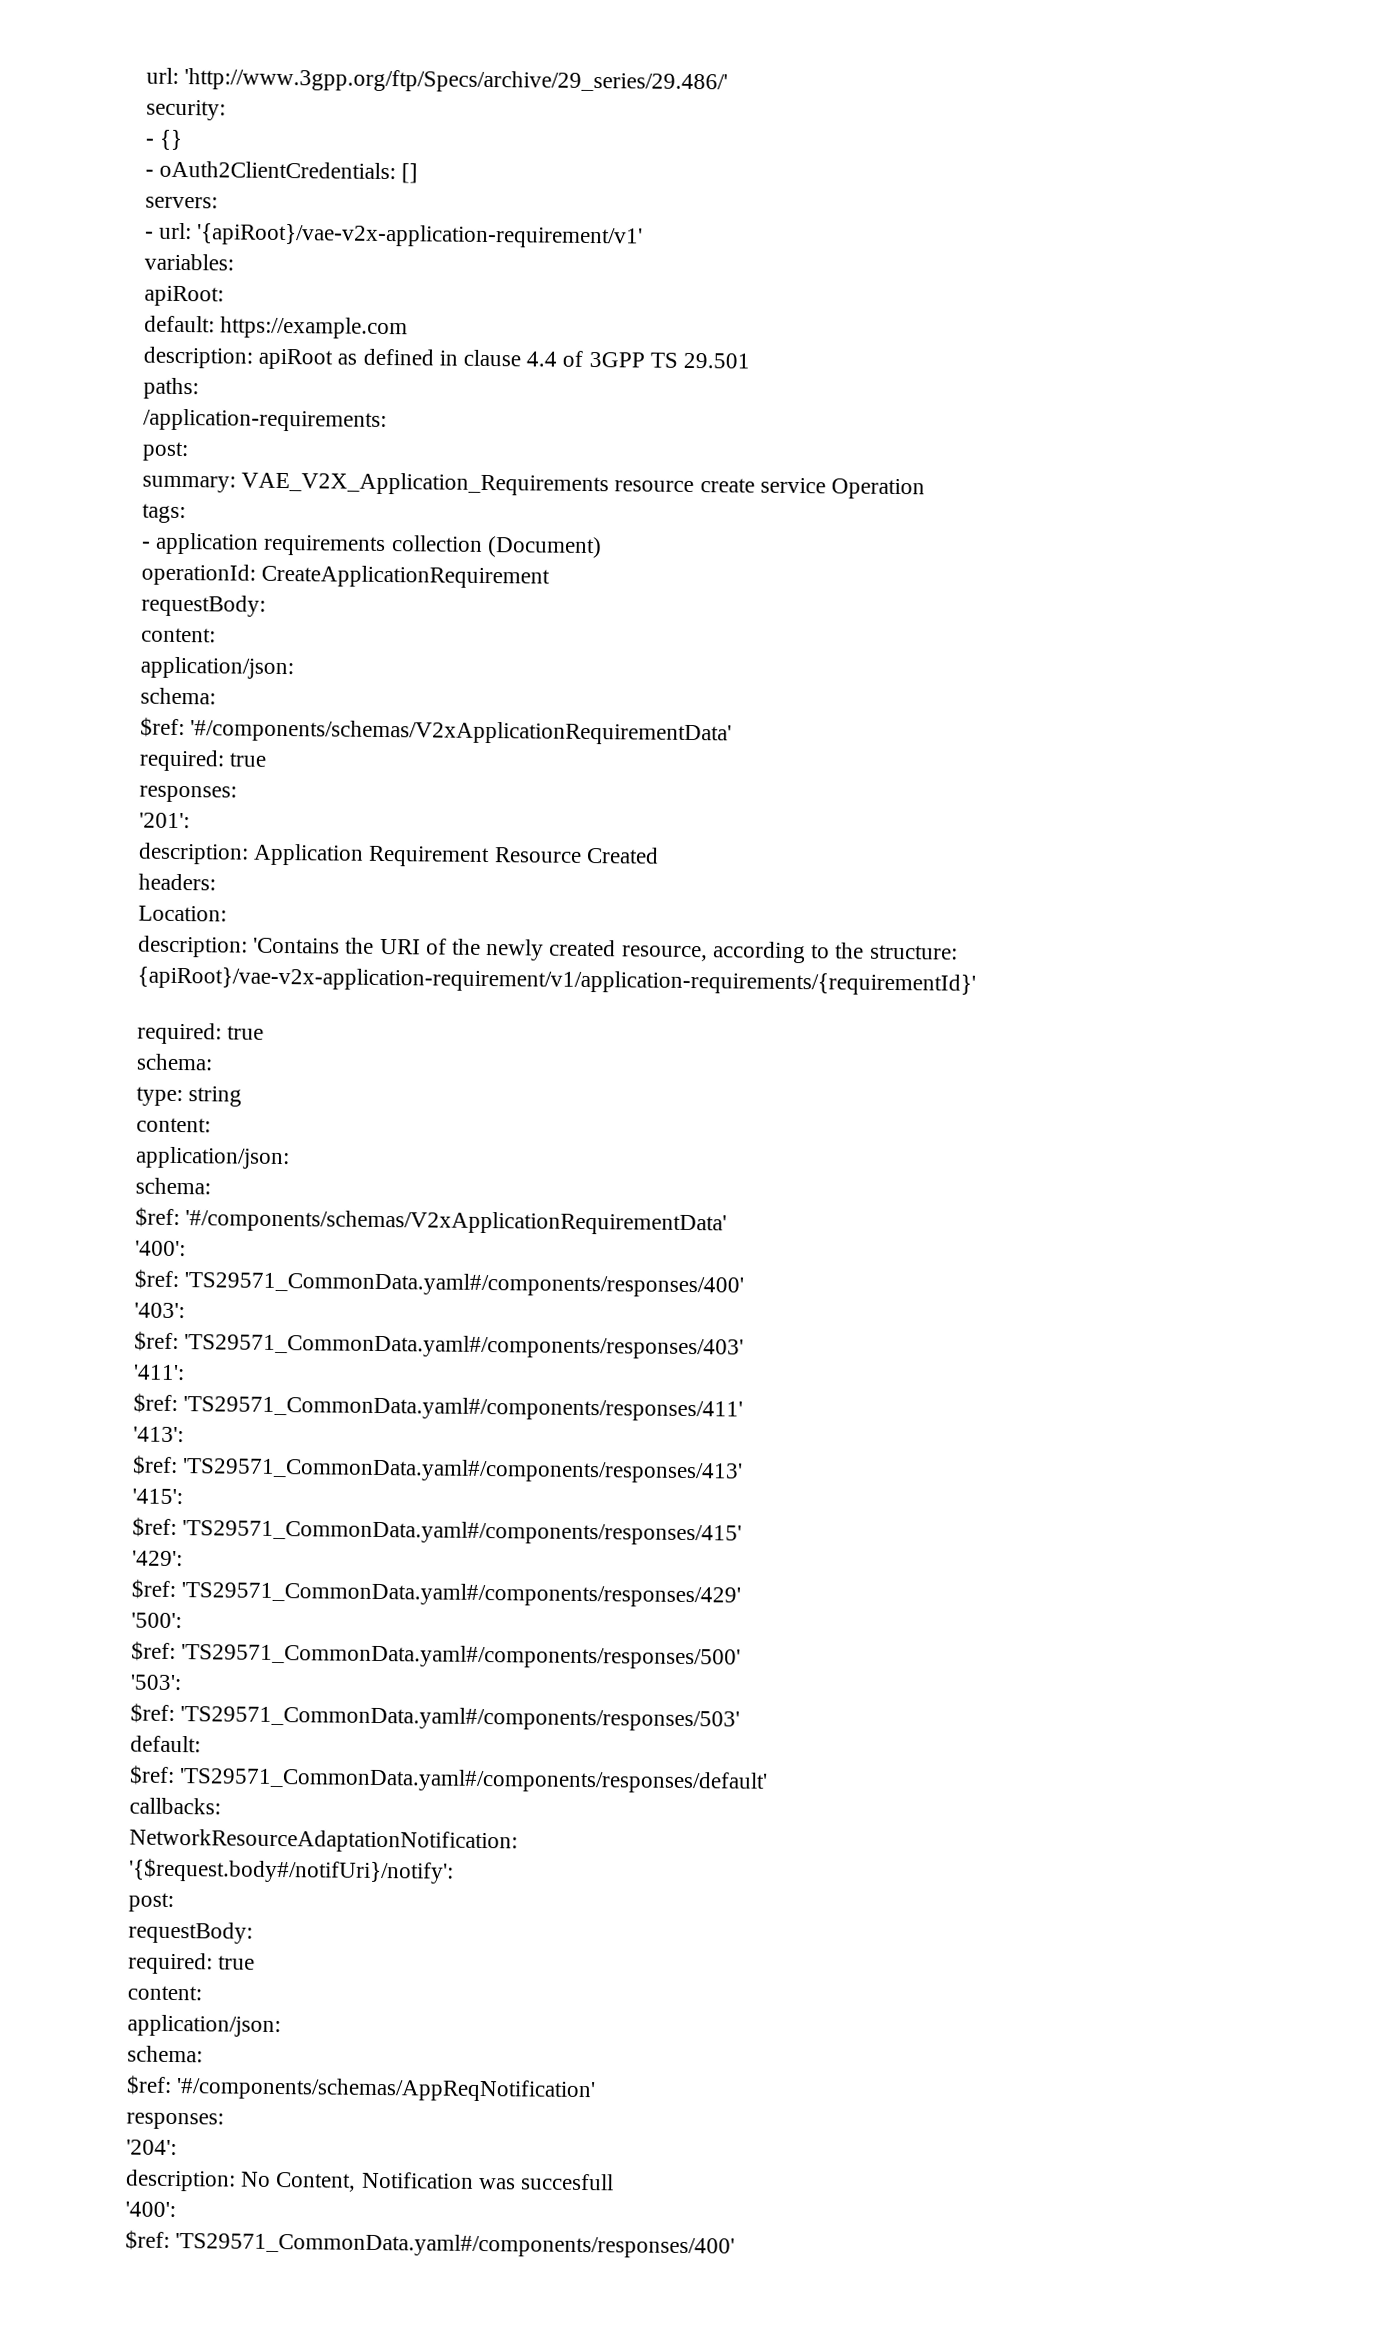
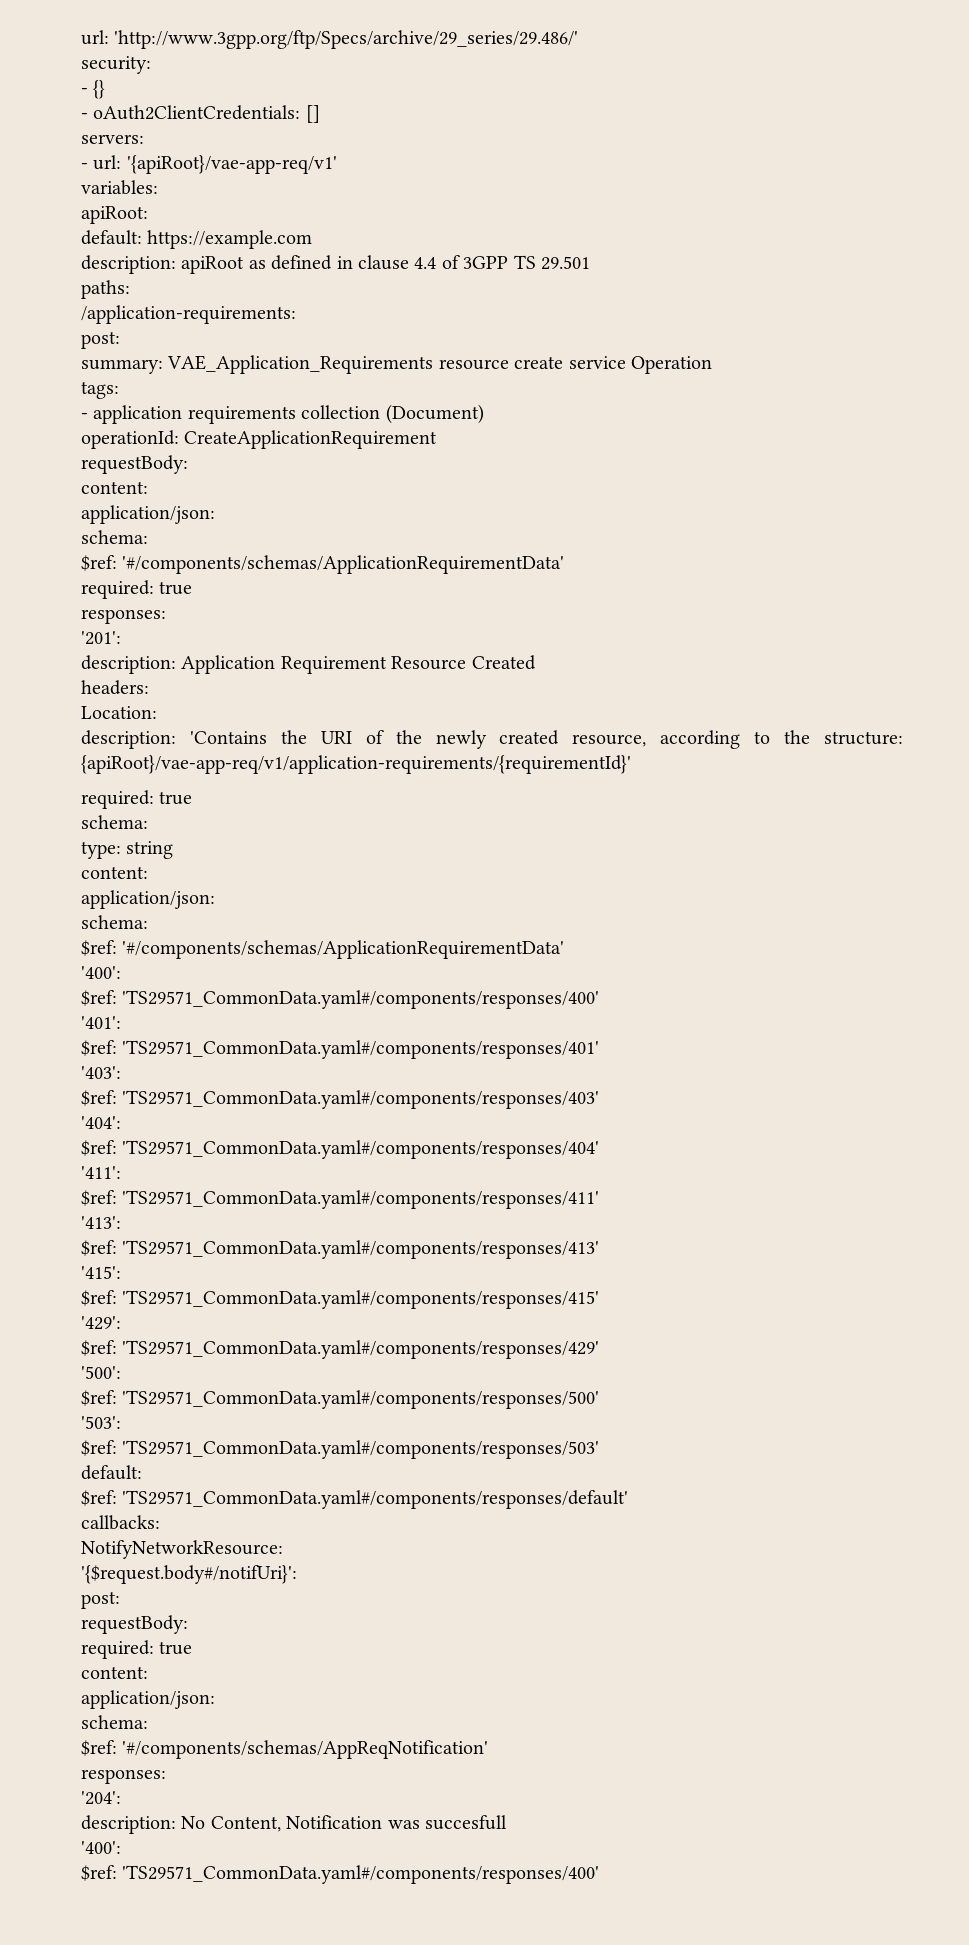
[196,223,644,249] '{apiRoot}/vae-v2x-application-requirement/v1' -> [126,155,337,174] '{apiRoot}/vae-app-req/v1'
[241,471,610,497] VAE_V2X_Application_Requirements -> [167,355,434,374] VAE_Application_Requirements
[190,719,733,746] '#/components/schemas/V2xApplicationRequirementData' -> [122,555,565,574] '#/components/schemas/ApplicationRequirementData'
[137,966,976,996] {apiRoot}/vae-v2x-application-requirement/v1/application-requirements/{requirementId}' -> [81,755,631,774] {apiRoot}/vae-app-req/v1/application-requirements/{requirementId}'
[185,1209,728,1236] [135,1240,186,1257] [134,1269,745,1298] '#/components/schemas/V2xApplicationRequirementData' // '400': // $ref: 'TS29571_CommonData.yaml#/components/responses/400' -> [122,940,565,959] [81,966,121,979] [81,990,600,1009] [81,1016,121,1029] [81,1040,600,1059] '#/components/schemas/ApplicationRequirementData' // '400': // $ref: 'TS29571_CommonData.yaml#/components/responses/400' // '401': // $ref: 'TS29571_CommonData.yaml#/components/responses/401'
(745, 1346) none -> [81,1116,121,1129] [81,1140,600,1159] // '404': // $ref: 'TS29571_CommonData.yaml#/components/responses/404'
[129,1828,518,1854] [128,1858,454,1884] NetworkResourceAdaptationNotification: // '{$request.body#/notifUri}/notify': -> [81,1540,283,1559] [81,1565,297,1584] NotifyNetworkResource: // '{$request.body#/notifUri}':

